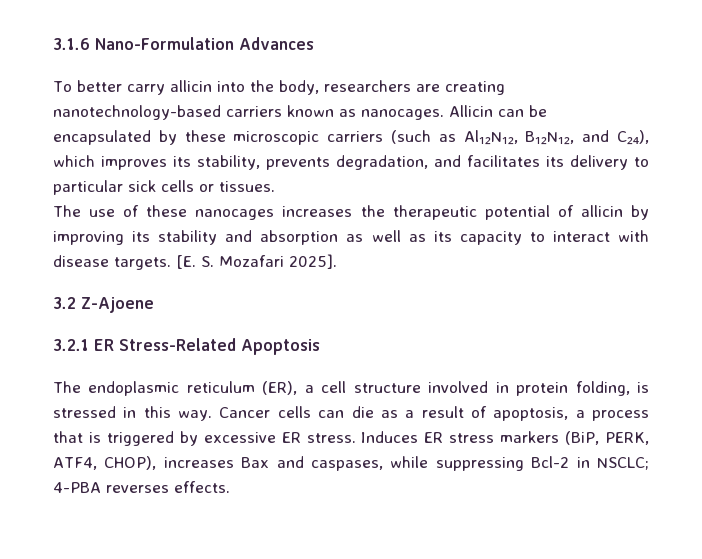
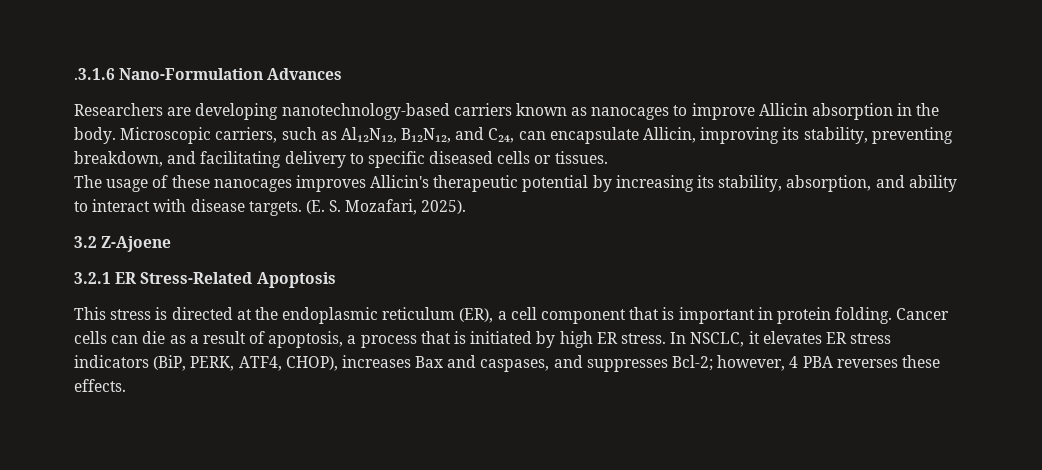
[53,38,90,50] 3.1.6 -> [74,68,115,80] .3.1.6
[53,80,505,95] [53,105,547,120] [53,130,649,145] [53,155,649,170] [53,180,156,195] To better carry allicin into the body, researchers are creating nanotechnology-based carriers known as nanocages. Allicin can be encapsulated by these microscopic carriers (such as Al₁₂N₁₂, B₁₂N₁₂, and C₂₄), which improves its stability, prevents degradation, and facilitates its delivery to particular sick -> [74,103,940,120] [74,127,953,144] [74,151,494,168] Researchers are developing nanotechnology-based carriers known as nanocages to improve Allicin absorption in the body. Microscopic carriers, such as Al₁₂N₁₂, B₁₂N₁₂, and C₂₄, can encapsulate Allicin, improving its stability, preventing breakdown, and facilitating delivery to specific diseased
[89,209,116,217] use -> [106,179,149,192] usage
[282,205,649,220] [53,230,522,245] increases the therapeutic potential of allicin by improving its stability and absorption as well as its capacity -> [295,175,957,192] improves Allicin's therapeutic potential by increasing its stability, absorption, and ability
[176,254,337,269] [E. S. Mozafari 2025]. -> [305,199,467,215] (E. S. Mozafari, 2025).
[53,381,81,393] The -> [74,307,278,320] This stress is directed at the
[353,381,649,396] [53,406,213,421] structure involved in protein folding, is stressed in this way. -> [541,307,893,324] component that is important in protein folding.
[106,431,419,446] triggered by excessive ER stress. Induces -> [470,331,822,348] initiated by high ER stress. In NSCLC, it elevates
[500,431,560,443] markers -> [74,355,149,368] indicators
[390,456,649,471] [53,482,169,493] while suppressing Bcl-2 in NSCLC; 4-PBA reverses -> [553,355,940,372] and suppresses Bcl-2; however, 4 PBA reverses these

